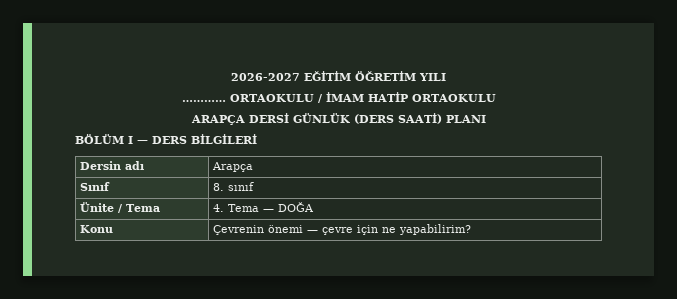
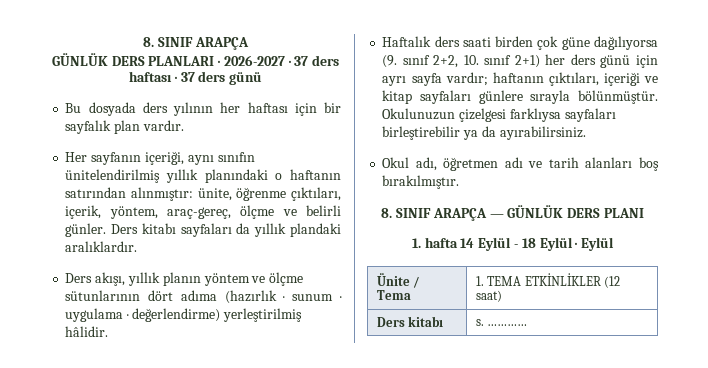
[231,71,446,81] [181,92,496,103] [190,113,486,125] [75,134,257,144] [80,161,145,170] [212,162,254,172] [80,182,111,191] [213,182,255,191] [80,202,161,213] [213,202,315,212] [80,225,114,233] [213,224,472,235] 2026-2027 EĞİTİM ÖĞRETİM YILI // ………… ORTAOKULU / İMAM HATİP ORTAOKULU // ARAPÇA DERSİ GÜNLÜK (DERS SAATİ) PLANI // BÖLÜM I — DERS BİLGİLERİ // Dersin adı | Arapça // Sınıf | 8. sınıf // Ünite / Tema | 4. Tema — DOĞA // Konu | Çevrenin önemi — çevre için ne yapabilirim? -> [143,37,249,50] [51,53,340,66] [128,71,263,85] [65,102,342,116] [65,120,184,134] [65,151,255,165] [65,169,341,183] [65,187,341,201] [65,205,341,219] [65,223,342,237] [65,241,138,252] [65,272,304,286] [65,290,342,304] [65,308,302,322] [65,326,109,337] [382,36,658,50] [382,54,658,68] [382,72,658,86] [382,90,658,104] [382,108,616,122] [382,126,586,140] [382,157,659,171] [382,175,460,189] [381,205,644,221] [411,237,615,251] [376,273,421,288] [376,290,411,300] [475,273,620,288] [475,290,502,302] [376,316,444,327] [475,319,528,326] 8. SINIF ARAPÇA // GÜNLÜK DERS PLANLARI · 2026-2027 · 37 ders haftası · 37 ders günü // Bu dosyada ders yılının her haftası için bir sayfalık plan vardır. // Her sayfanın içeriği, aynı sınıfın ünitelendirilmiş yıllık planındaki o haftanın satırından alınmıştır: ünite, öğrenme çıktıları, içerik, yöntem, araç-gereç, ölçme ve belirli günler. Ders kitabı sayfaları da yıllık plandaki aralıklardır. // Ders akışı, yıllık planın yöntem ve ölçme sütunlarının dört adıma (hazırlık · sunum · uygulama · değerlendirme) yerleştirilmiş hâlidir. // Haftalık ders saati birden çok güne dağılıyorsa (9. sınıf 2+2, 10. sınıf 2+1) her ders günü için ayrı sayfa vardır; haftanın çıktıları, içeriği ve kitap sayfaları günlere sırayla bölünmüştür. Okulunuzun çizelgesi farklıysa sayfaları birleştirebilir ya da ayırabilirsiniz. // Okul adı, öğretmen adı ve tarih alanları boş bırakılmıştır. // 8. SINIF ARAPÇA — GÜNLÜK DERS PLANI // 1. hafta 14 Eylül - 18 Eylül · Eylül // Ünite / Tema | 1. TEMA ETKİNLİKLER (12 saat) // Ders kitabı | s. …………

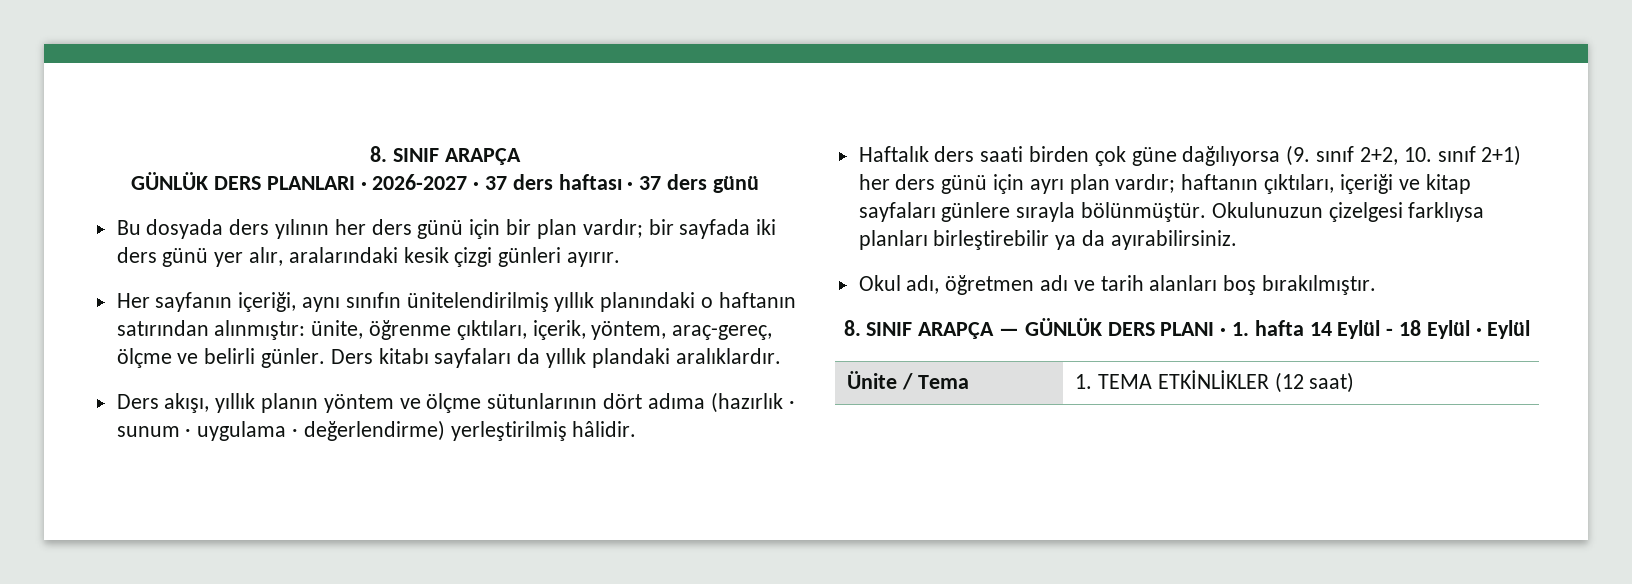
[247,102,342,116] [65,120,184,134] haftası için bir sayfalık plan vardır. -> [371,219,777,239] [116,247,621,267] ders günü için bir plan vardır; bir sayfada iki ders günü yer alır, aralarındaki kesik çizgi günleri ayırır.
[411,73,442,86] sayfa -> [1069,174,1110,194] plan
[564,108,616,122] sayfaları -> [858,230,928,250] planları
(644, 213) // -> [1220,328,1227,336] ·
[376,316,444,327] [475,319,528,326] // Ders kitabı | s. ………… -> (1355, 382) none

